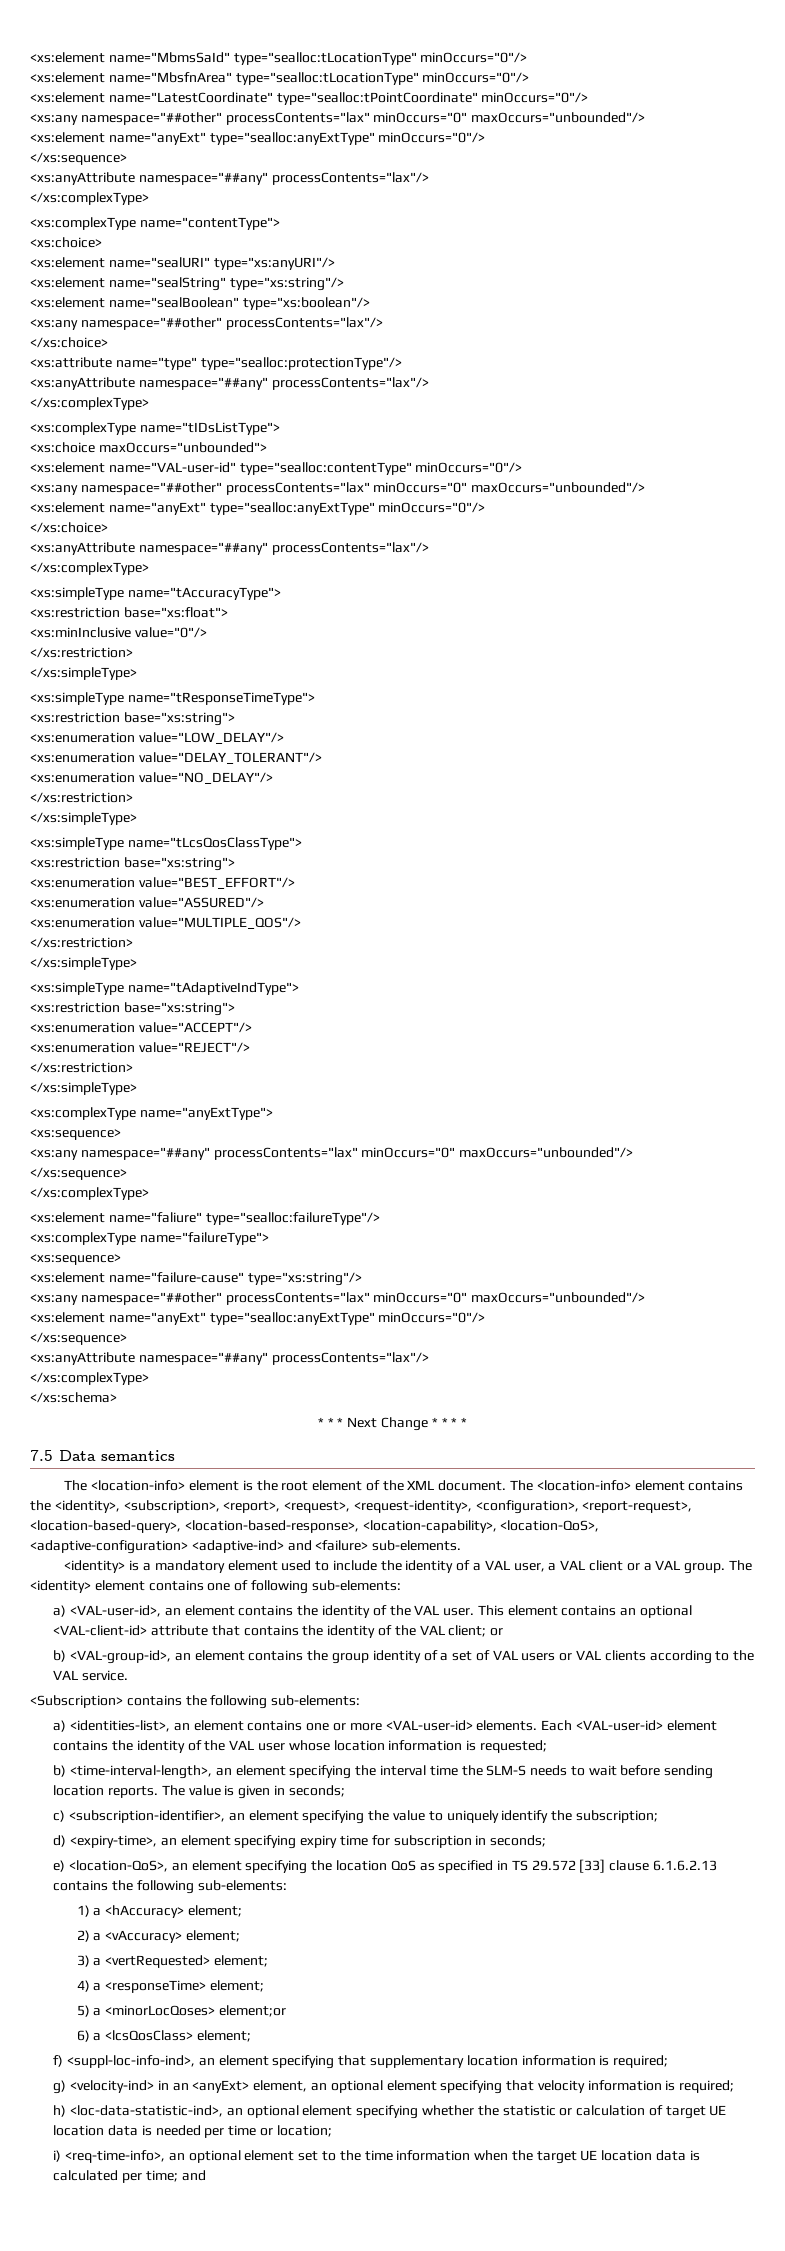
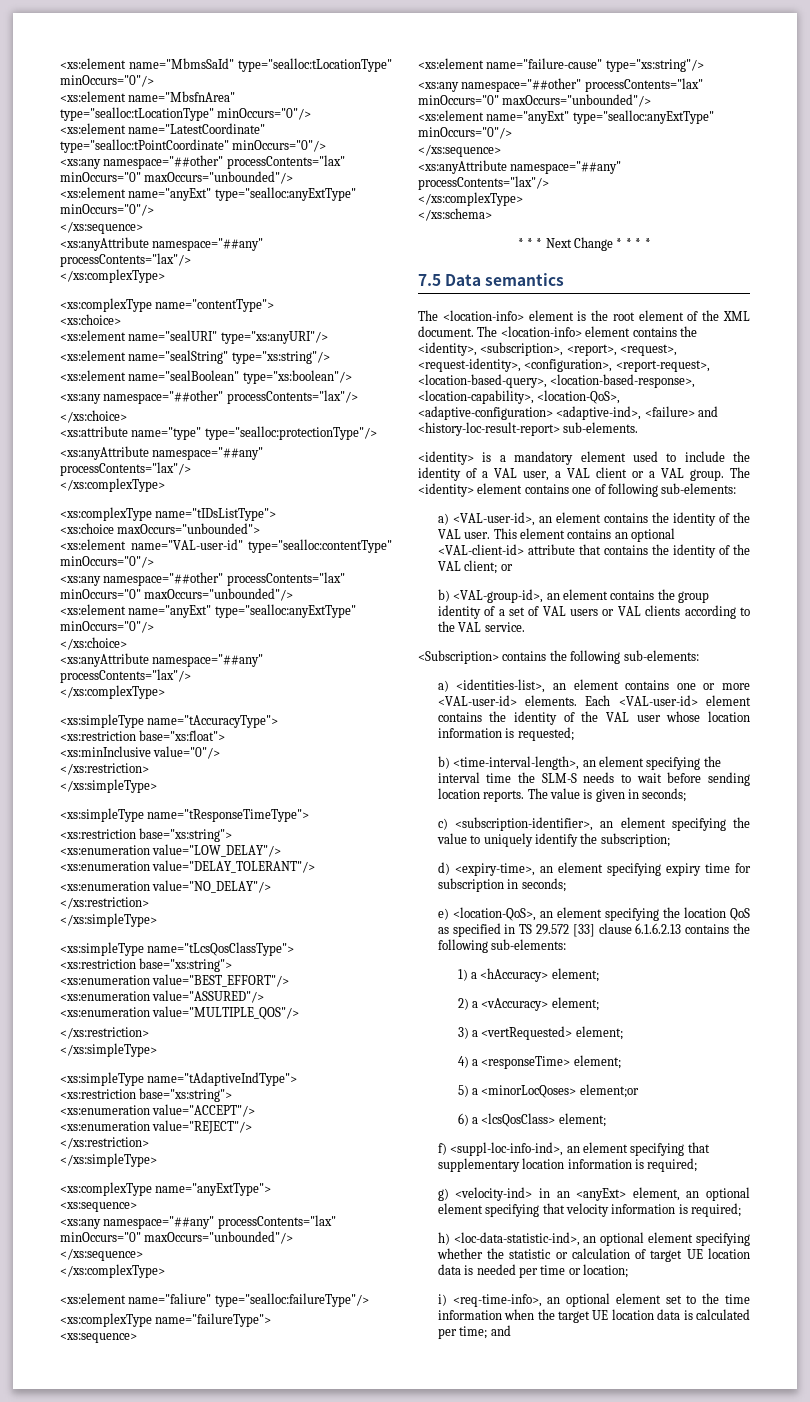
[191,1540,369,1553] <adaptive-ind> and <failure> -> [556,406,719,420] [418,422,560,436] <adaptive-ind>, <failure> and <history-loc-result-report>

